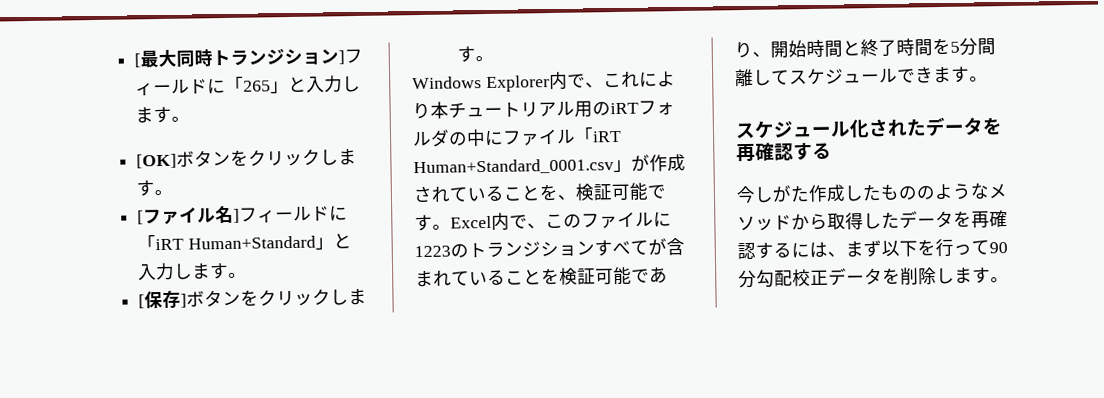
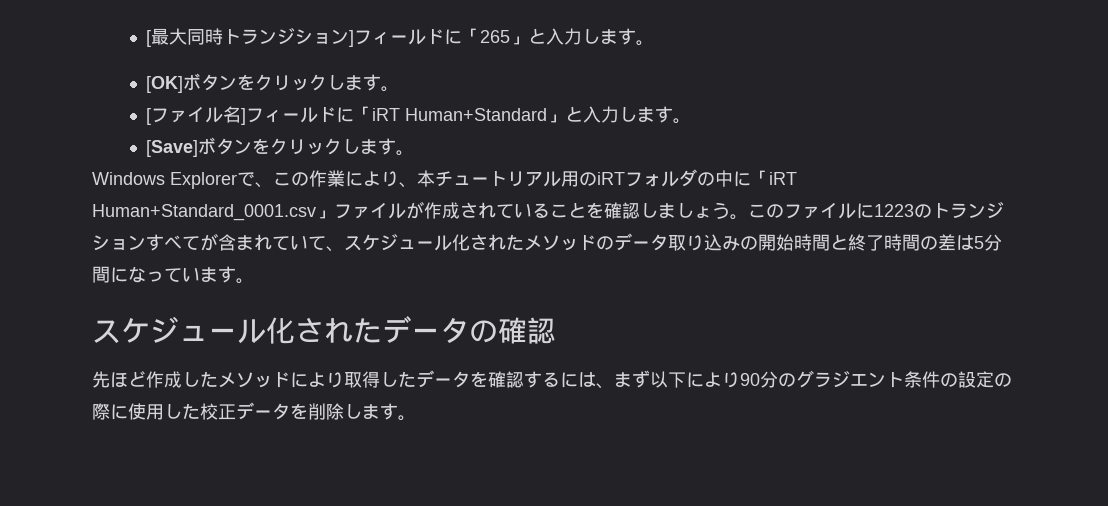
[137,289,187,309] [保存] -> [146,140,199,157] [Save]
[548,71,676,91] [412,102,431,120] 内で、これにより -> [237,170,417,188] で、この作業により、
[502,127,622,146] [413,158,632,176] ファイル「iRT Human+Standard_0001.csv」 -> [751,170,797,185] [92,202,406,221] 「iRT Human+Standard_0001.csv」ファイル
[557,182,667,201] [414,212,546,232] 、検証可能です。Excel内で、 -> [604,202,748,220] 確認しましょう。
[487,266,668,286] [734,41,771,59] ることを検証可能であり、 -> [308,233,758,252] て、スケジュール化されたメソッドのデータ取り込みの
[932,37,951,55] を -> [920,234,974,251] の差は
[735,66,934,87] 離してスケジュールでき -> [110,266,200,283] になってい
[982,117,1003,136] [736,141,832,162] [736,182,1008,204] [737,213,828,231] を再確認する // 今しがた作成したもののようなメソッドから -> [469,317,556,344] [92,371,344,388] の確認 // 先ほど作成したメソッドにより
[971,211,990,229] 再 -> (488, 379) none
[917,238,1008,258] [738,269,793,289] を行って90分勾配 -> [686,370,1012,388] [92,403,200,420] により90分のグラジエント条件の設定の際に使用した

